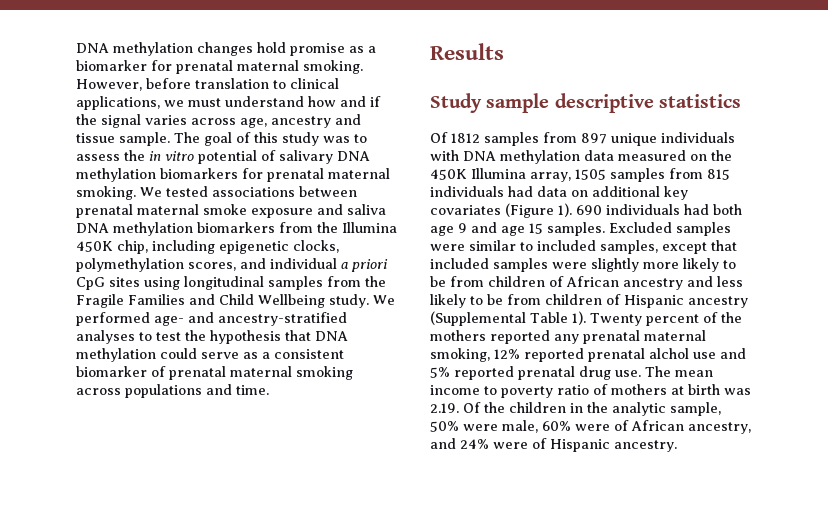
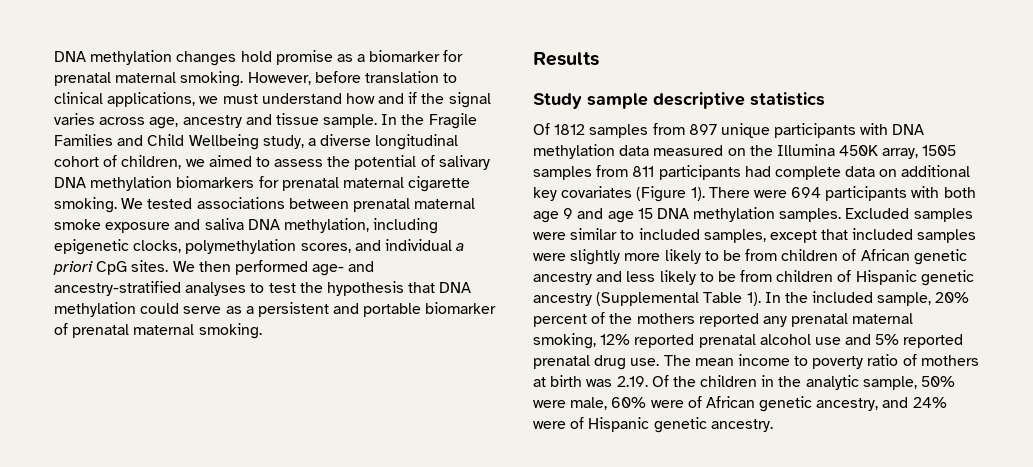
[174,132,350,146] The goal of this study was -> [381,113,477,129] [54,134,459,150] [54,155,252,169] In the Fragile Families and Child Wellbeing study, a diverse longitudinal cohort of children, we aimed
[149,151,194,161] in vitro -> (351, 161) none
(390, 173) none -> [408,176,471,192] cigarette
[113,222,397,236] [76,240,148,254] methylation biomarkers from the Illumina 450K chip, -> [283,218,369,233] methylation,
[109,276,386,290] [76,294,395,308] sites using longitudinal samples from the Fragile Families and Child Wellbeing study. We -> [131,260,231,272] sites. We then
[274,349,344,359] consistent -> [257,302,422,317] persistent and portable
[296,366,353,380] [76,384,269,398] smoking across populations and time. -> [198,323,262,339] smoking.
[661,132,735,143] individuals -> [774,123,857,138] participants
[430,168,526,180] 450K Illumina -> [776,144,879,156] Illumina 450K
[707,169,730,180] [430,186,533,197] 815 individuals had -> [632,165,841,180] 811 participants had complete
[576,204,709,215] 690 individuals had -> [708,186,940,201] There were 694 participants with
(543, 228) none -> [656,207,776,222] DNA methylation
(619, 281) none -> [913,249,967,265] genetic
(684, 301) none -> [920,270,974,286] genetic
[589,313,642,326] Twenty -> [764,291,970,306] In the included sample, 20%
[649,348,689,359] alchol -> [759,334,811,345] alcohol
(684, 425) none -> [759,396,813,412] genetic
(610, 445) none -> [653,417,707,433] genetic

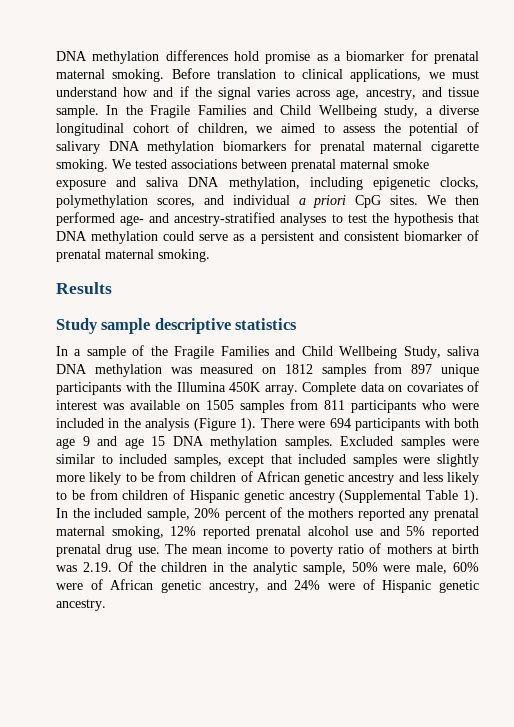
[54,50,237,66] DNA methylation changes -> [56,50,228,64] DNA methylation differences
[247,71,361,85] However, before -> [171,68,210,79] Before
[182,115,242,128] ancestry -> [365,88,416,100] ancestry,
[363,303,422,317] portable -> [343,231,399,241] consistent
[533,123,550,135] Of -> [56,345,480,359] [56,364,277,377] In a sample of the Fragile Families and Child Wellbeing Study, saliva DNA methylation was measured on
[892,124,925,135] [533,144,919,159] DNA methylation data measured on the Illumina 450K array, -> [155,381,479,395] [56,400,200,410] the Illumina 450K array. Complete data on covariates of interest was available on
[744,165,971,180] [533,186,633,201] had complete data on additional key covariates -> [422,400,479,410] [56,418,190,431] who were included in the analysis

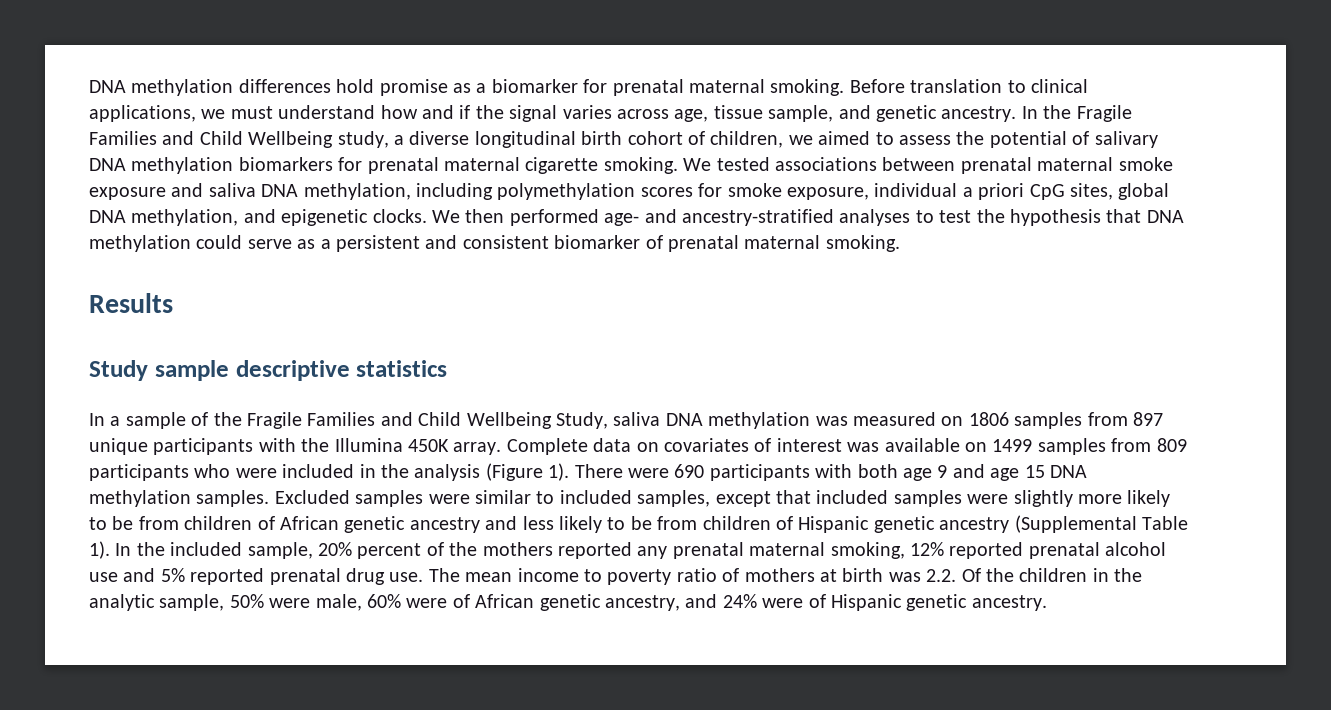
[365,87,480,100] [56,105,99,118] ancestry, and tissue sample. -> [713,105,1017,122] tissue sample, and genetic ancestry.
(124, 129) none -> [581,131,623,145] birth
[372,177,479,190] [56,195,419,208] epigenetic clocks, polymethylation scores, and individual a priori CpG sites. -> [497,183,1170,200] [89,209,427,226] polymethylation scores for smoke exposure, individual a priori CpG sites, global DNA methylation, and epigenetic clocks.
[284,364,313,374] 1812 -> [968,412,1009,426] 1806
[206,399,345,413] 1505 samples from 811 -> [992,438,1187,455] 1499 samples from 809
[329,418,351,428] 694 -> [674,464,705,478] 690
[82,562,112,572] 2.19. -> [926,569,957,582] 2.2.

